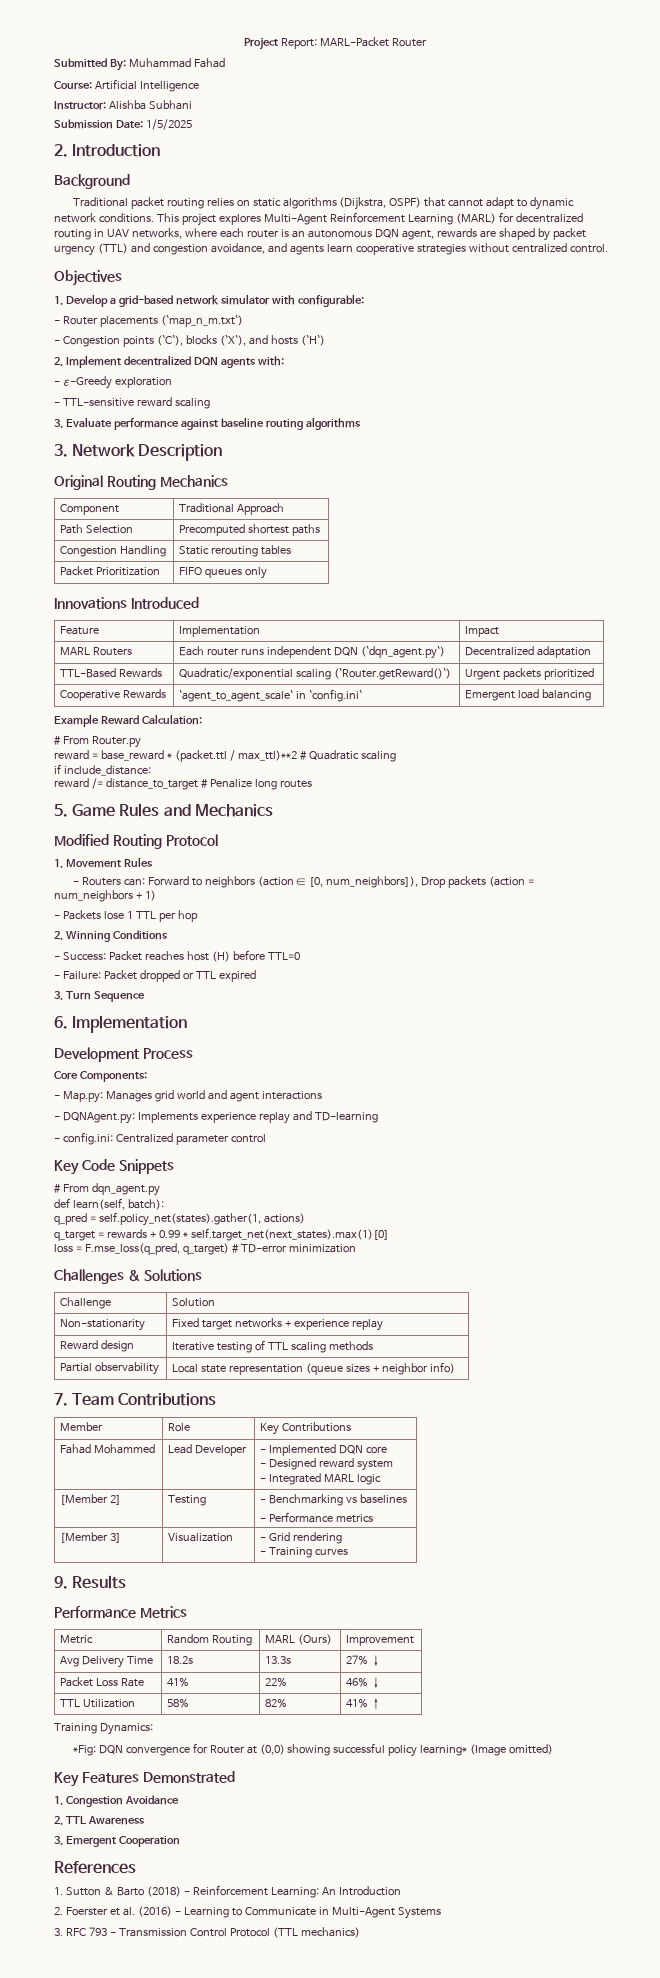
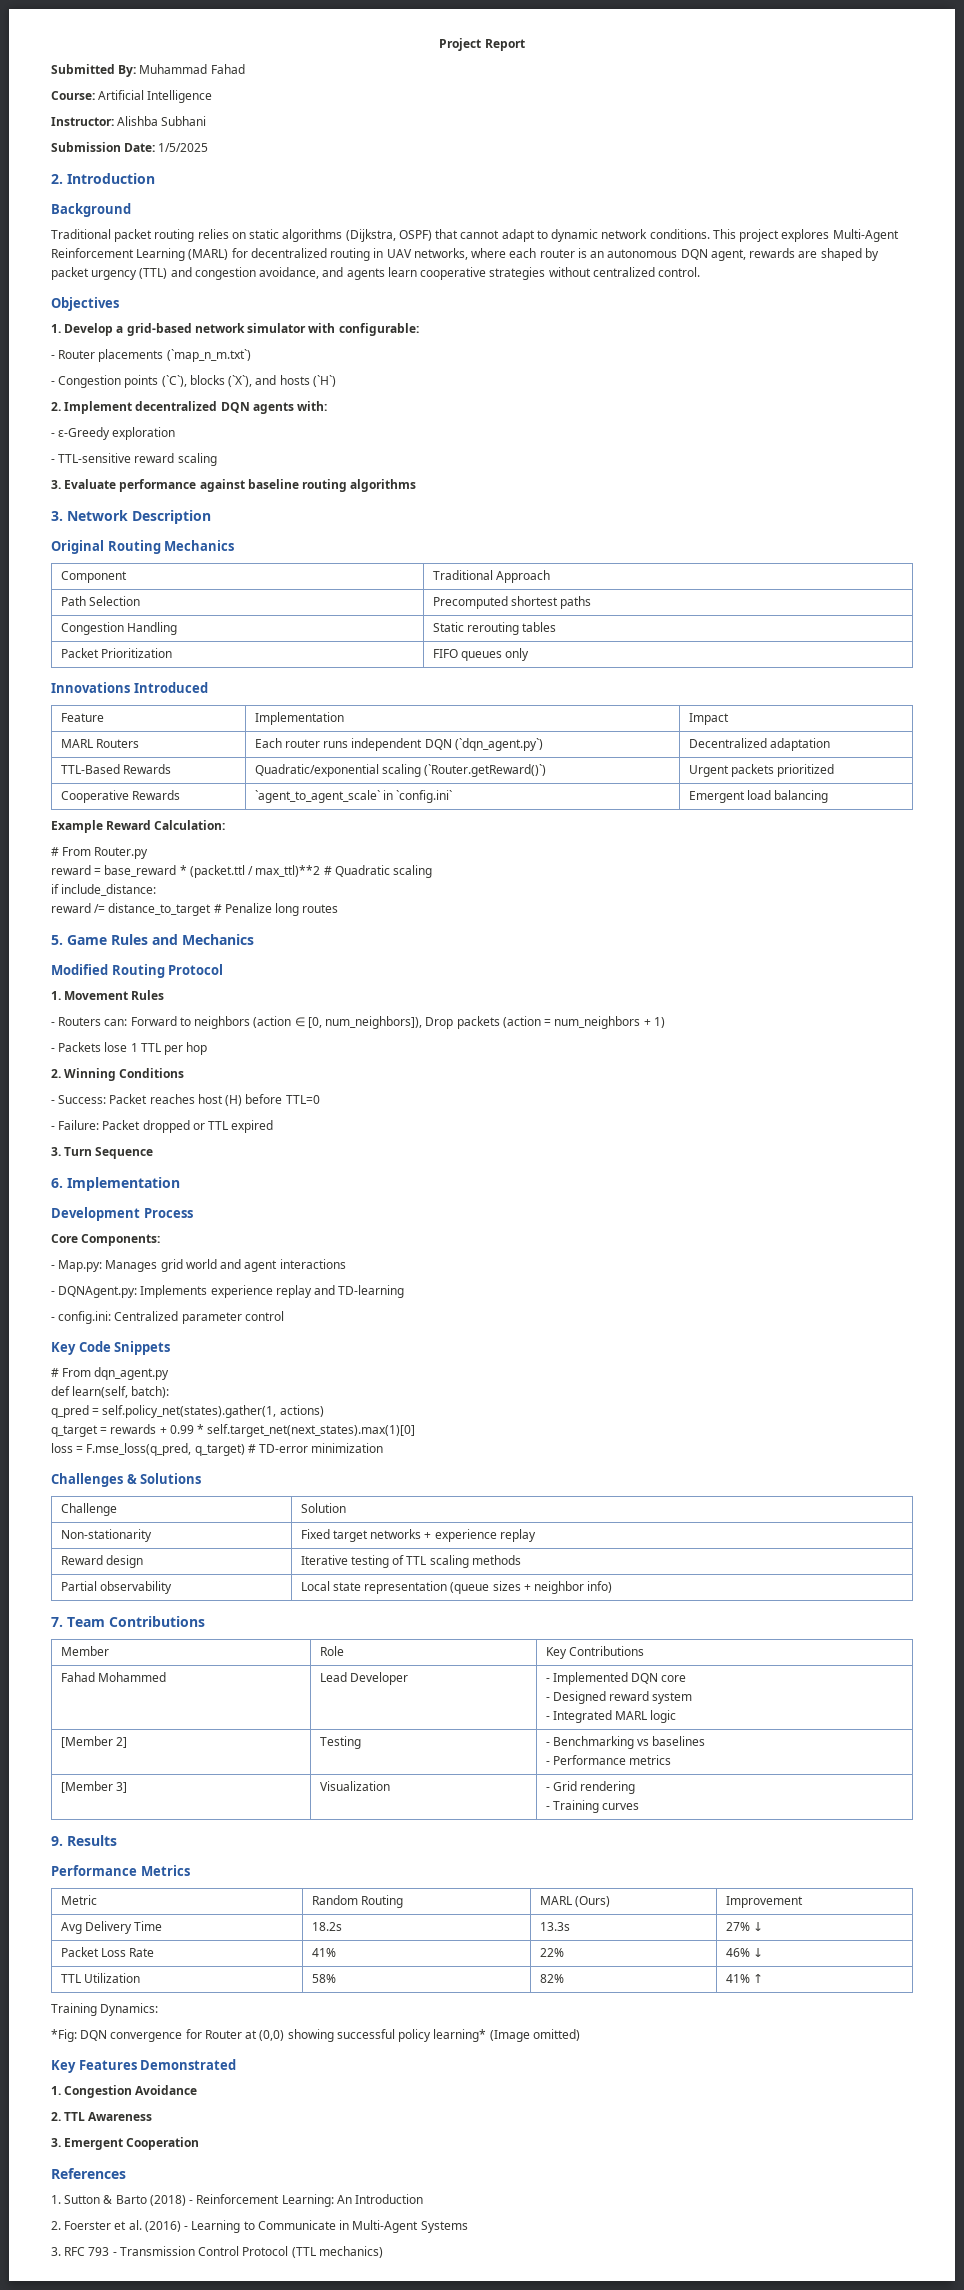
[281,37,427,49] Report: MARL-Packet Router -> [484,39,525,51] Report

